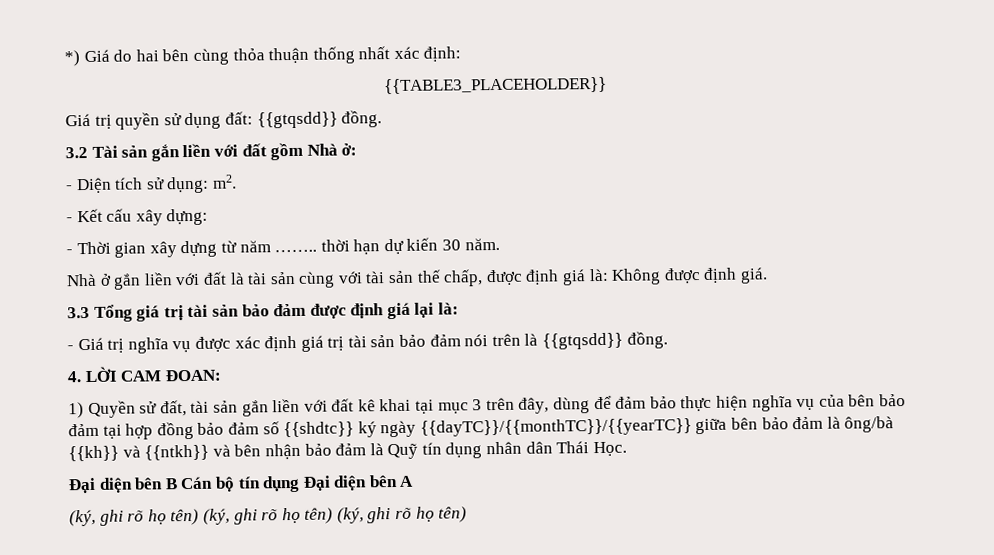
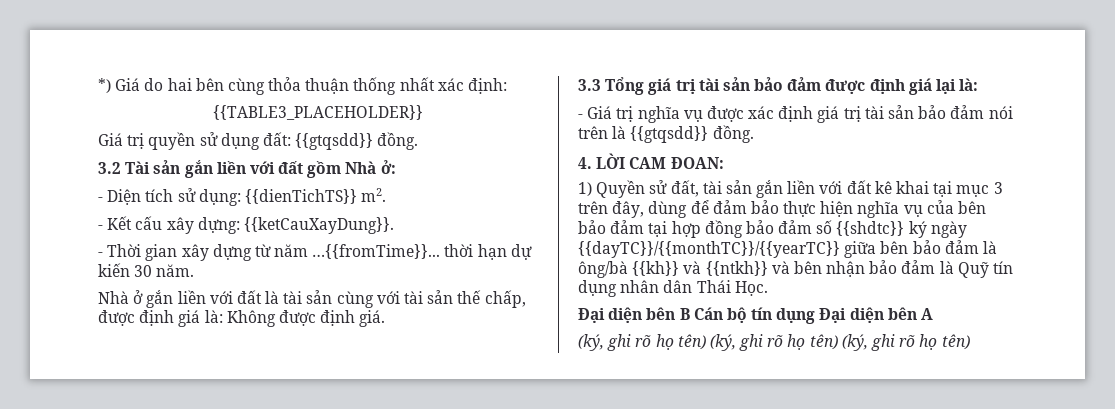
(210, 185) none -> [244,189,357,204] {{dienTichTS}}
(209, 217) none -> [243,217,394,234] {{ketCauXayDung}}.
[274,249,318,253] …….. -> [312,244,441,259] …{{fromTime}}...

